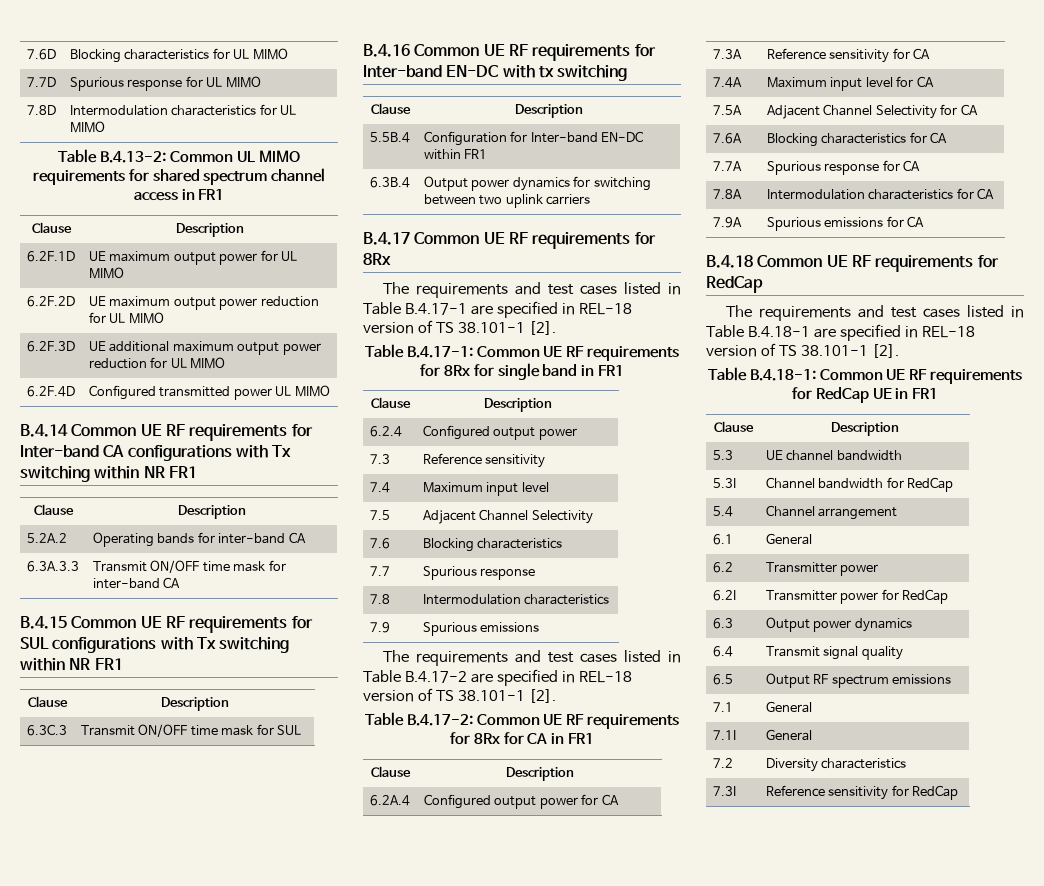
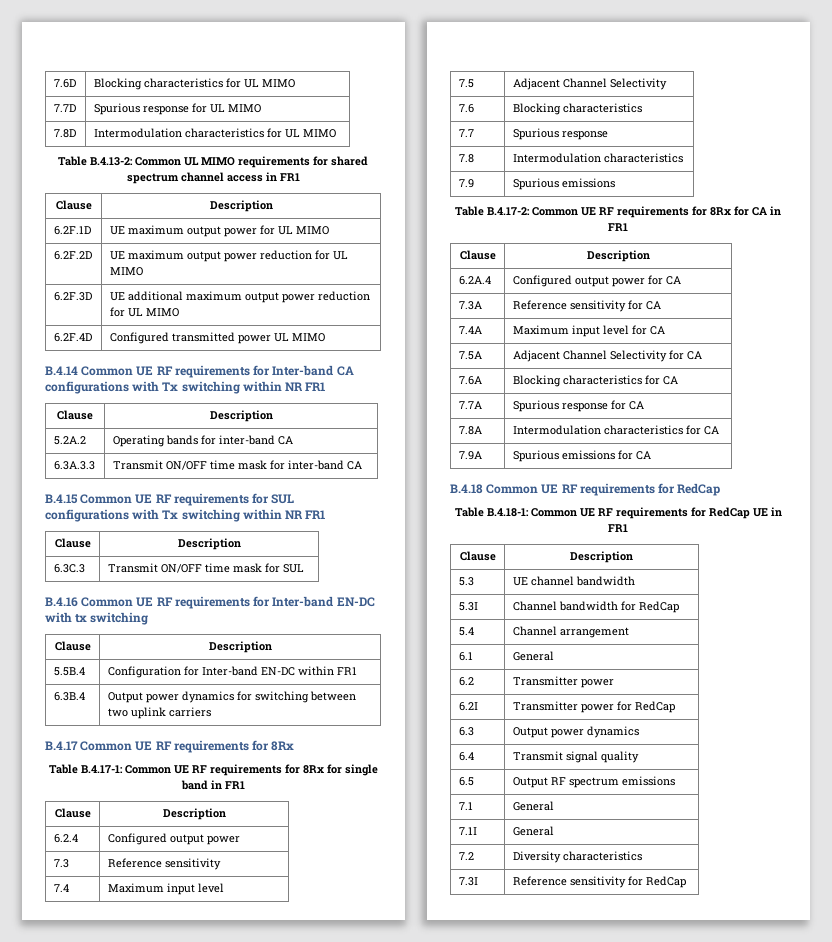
[382,282,681,298] [363,301,632,318] [363,320,556,335] // The requirements and test cases listed in Table B.4.17-1 are specified in REL-18 version of TS 38.101-1 [2]. -> (295, 746) none
[382,650,681,666] [363,669,632,686] [363,688,556,703] // The requirements and test cases listed in Table B.4.17-2 are specified in REL-18 version of TS 38.101-1 [2]. -> (615, 183) none
[725,305,1024,321] [706,324,975,341] [706,343,899,358] // The requirements and test cases listed in Table B.4.18-1 are specified in REL-18 version of TS 38.101-1 [2]. -> (721, 489) none

